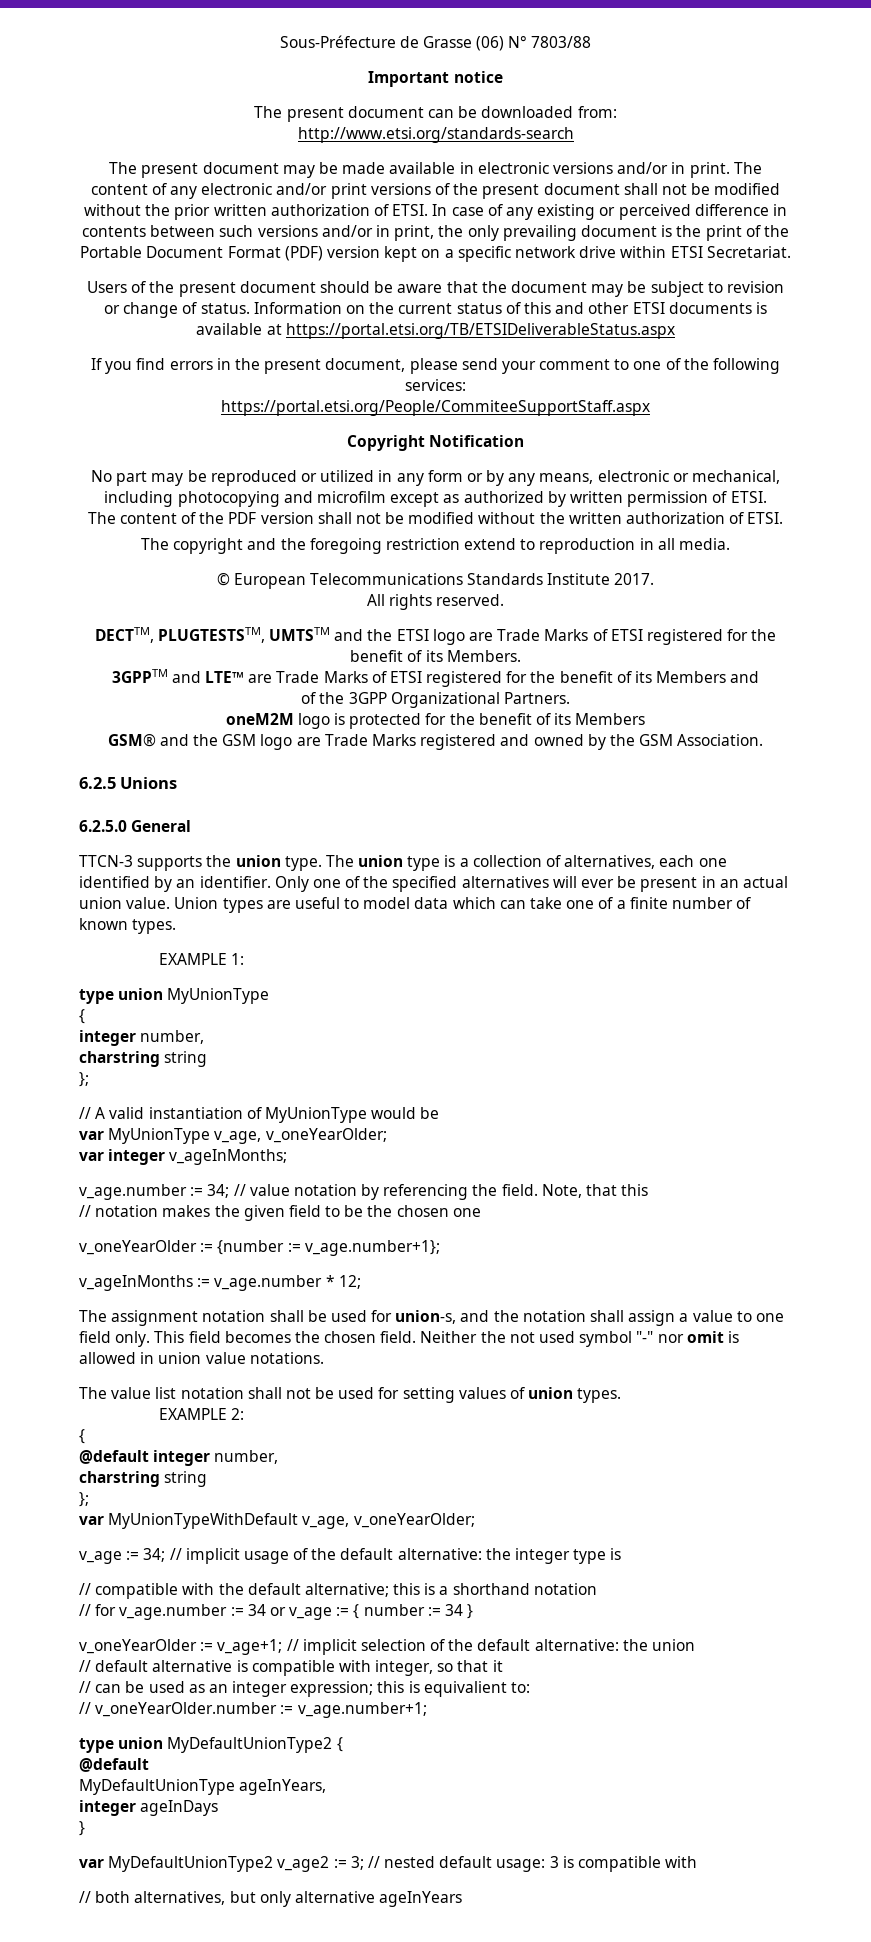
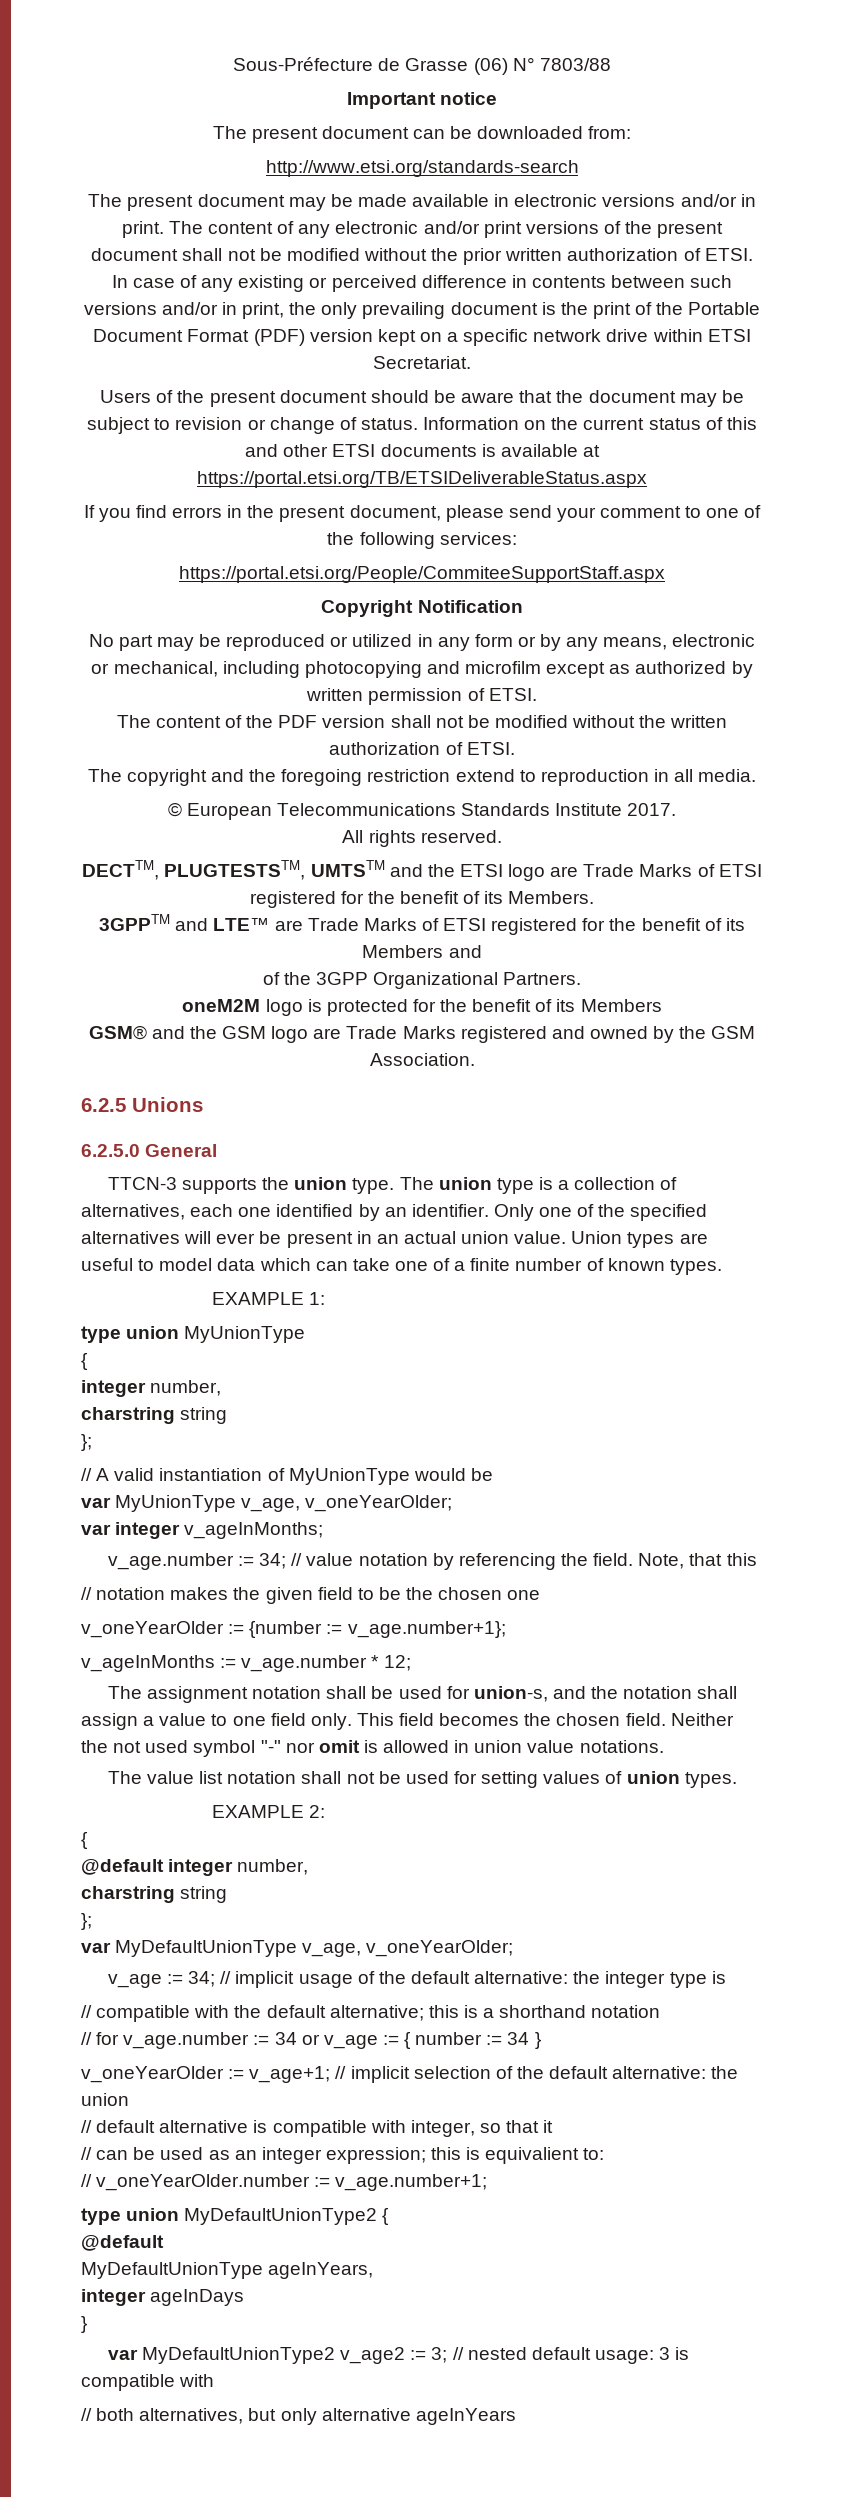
[108,1513,299,1529] MyUnionTypeWithDefault -> [115,1940,298,1957] MyDefaultUnionType

